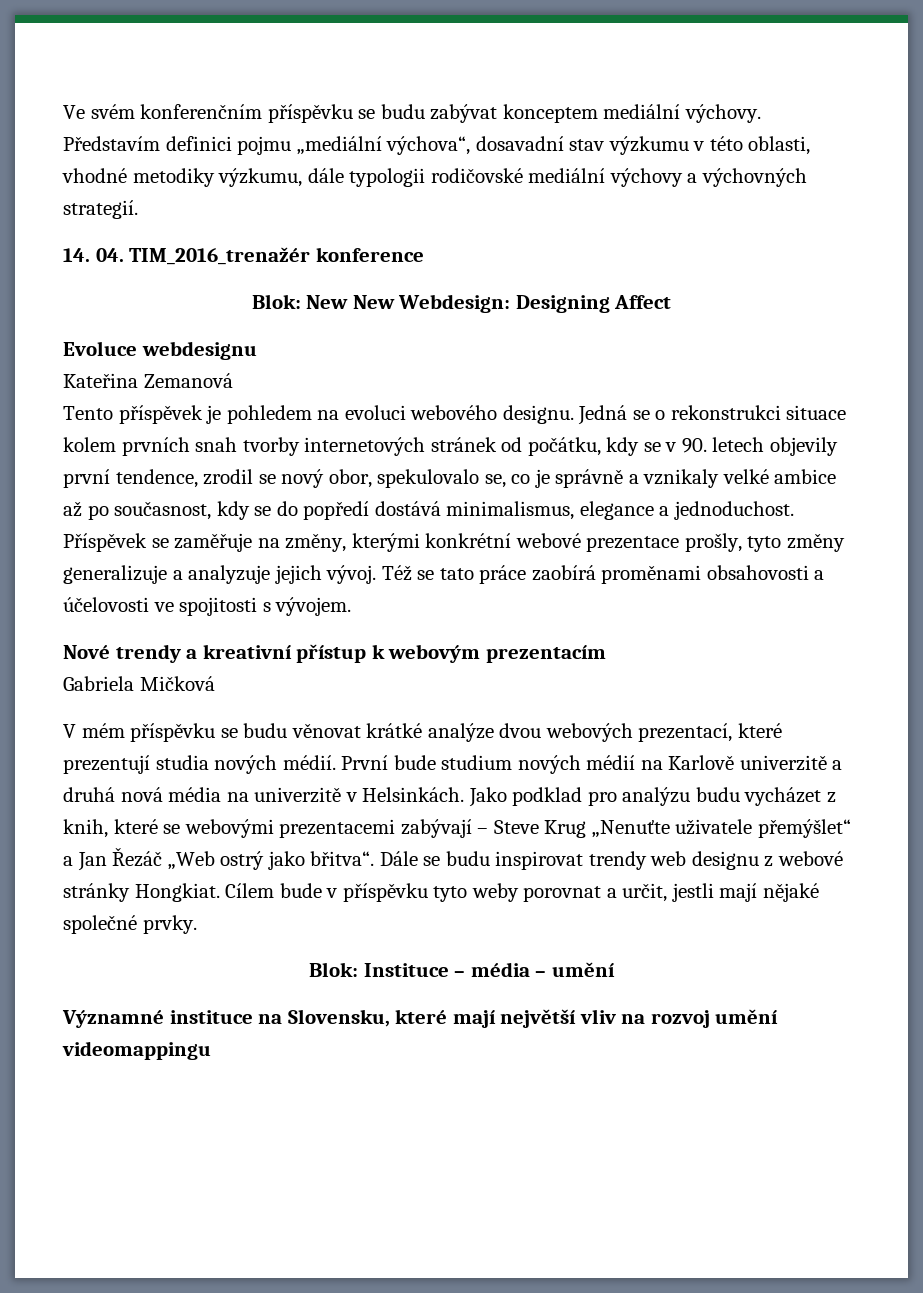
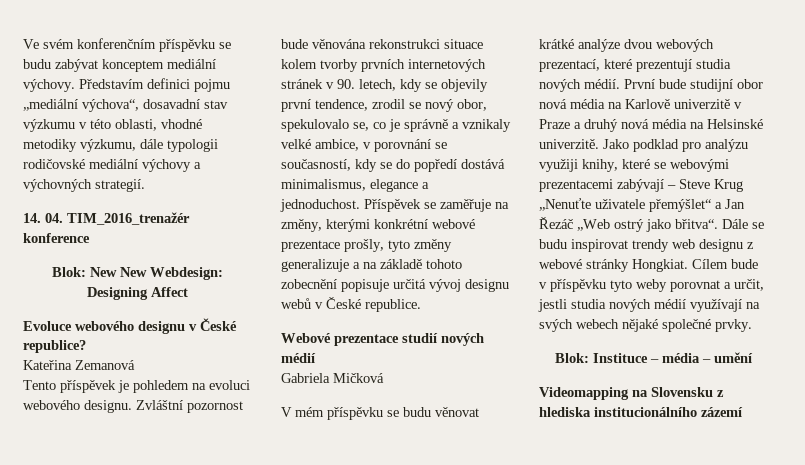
[141,341,257,360] webdesignu -> [75,318,237,334] [23,340,86,353] webového designu v České republice?
[578,405,847,425] [63,437,765,456] Jedná se o rekonstrukci situace kolem prvních snah tvorby internetových stránek od počátku, kdy se v 90. letech -> [136,400,243,413] [281,39,483,49] [281,59,486,72] [281,79,437,92] Zvláštní pozornost bude věnována rekonstrukci situace kolem tvorby prvních internetových stránek v 90. letech, kdy se
[774,469,837,484] [63,501,212,520] ambice až po současnost, -> [315,139,447,152] [281,159,351,171] ambice, v porovnání se současností,
[188,565,825,584] [63,597,352,616] [63,644,606,663] analyzuje jejich vývoj. Též se tato práce zaobírá proměnami obsahovosti a účelovosti ve spojitosti s vývojem. // Nové trendy a kreativní přístup k webovým prezentacím -> [363,259,462,269] [281,279,509,292] [281,297,421,312] [281,333,484,346] [281,353,316,363] na základě tohoto zobecnění popisuje určitá vývoj designu webů v České republice. // Webové prezentace studií nových médií
[441,755,843,774] [63,787,836,807] [63,819,108,838] studium nových médií na Karlově univerzitě a druhá nová média na univerzitě v Helsinkách. Jako podklad pro analýzu budu vycházet z knih, -> [690,79,763,92] [539,99,742,109] [539,119,763,132] [539,139,748,152] [539,159,618,172] studijní obor nová média na Karlově univerzitě v Praze a druhý nová média na Helsinské univerzitě. Jako podklad pro analýzu využiji knihy,
[719,883,758,902] mají -> [571,299,760,312] [539,319,619,332] studia nových médií využívají na svých webech
[62,1009,779,1028] [62,1041,211,1060] Významné instituce na Slovensku, které mají největší vliv na rozvoj umění videomappingu -> [539,387,724,400] [539,407,743,417] Videomapping na Slovensku z hlediska institucionálního zázemí

